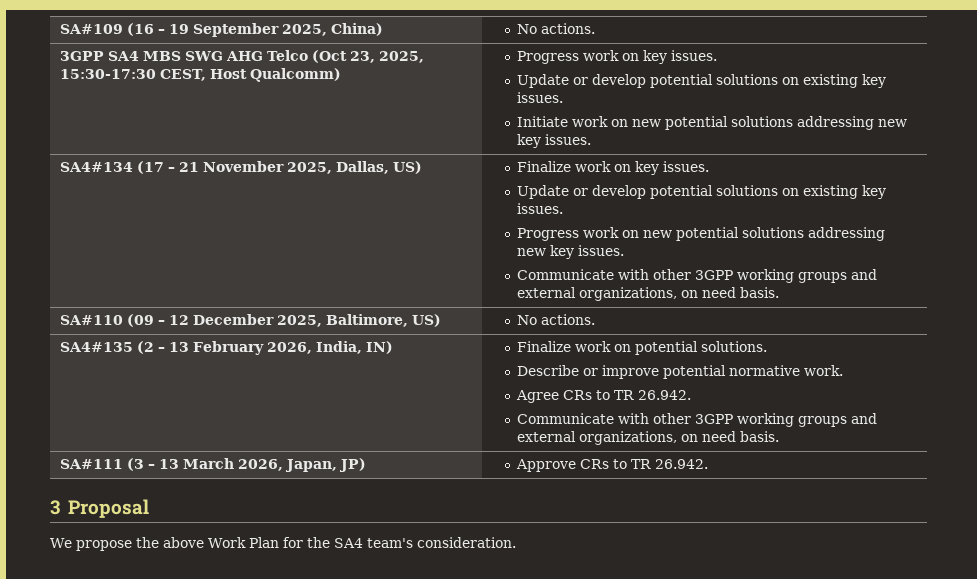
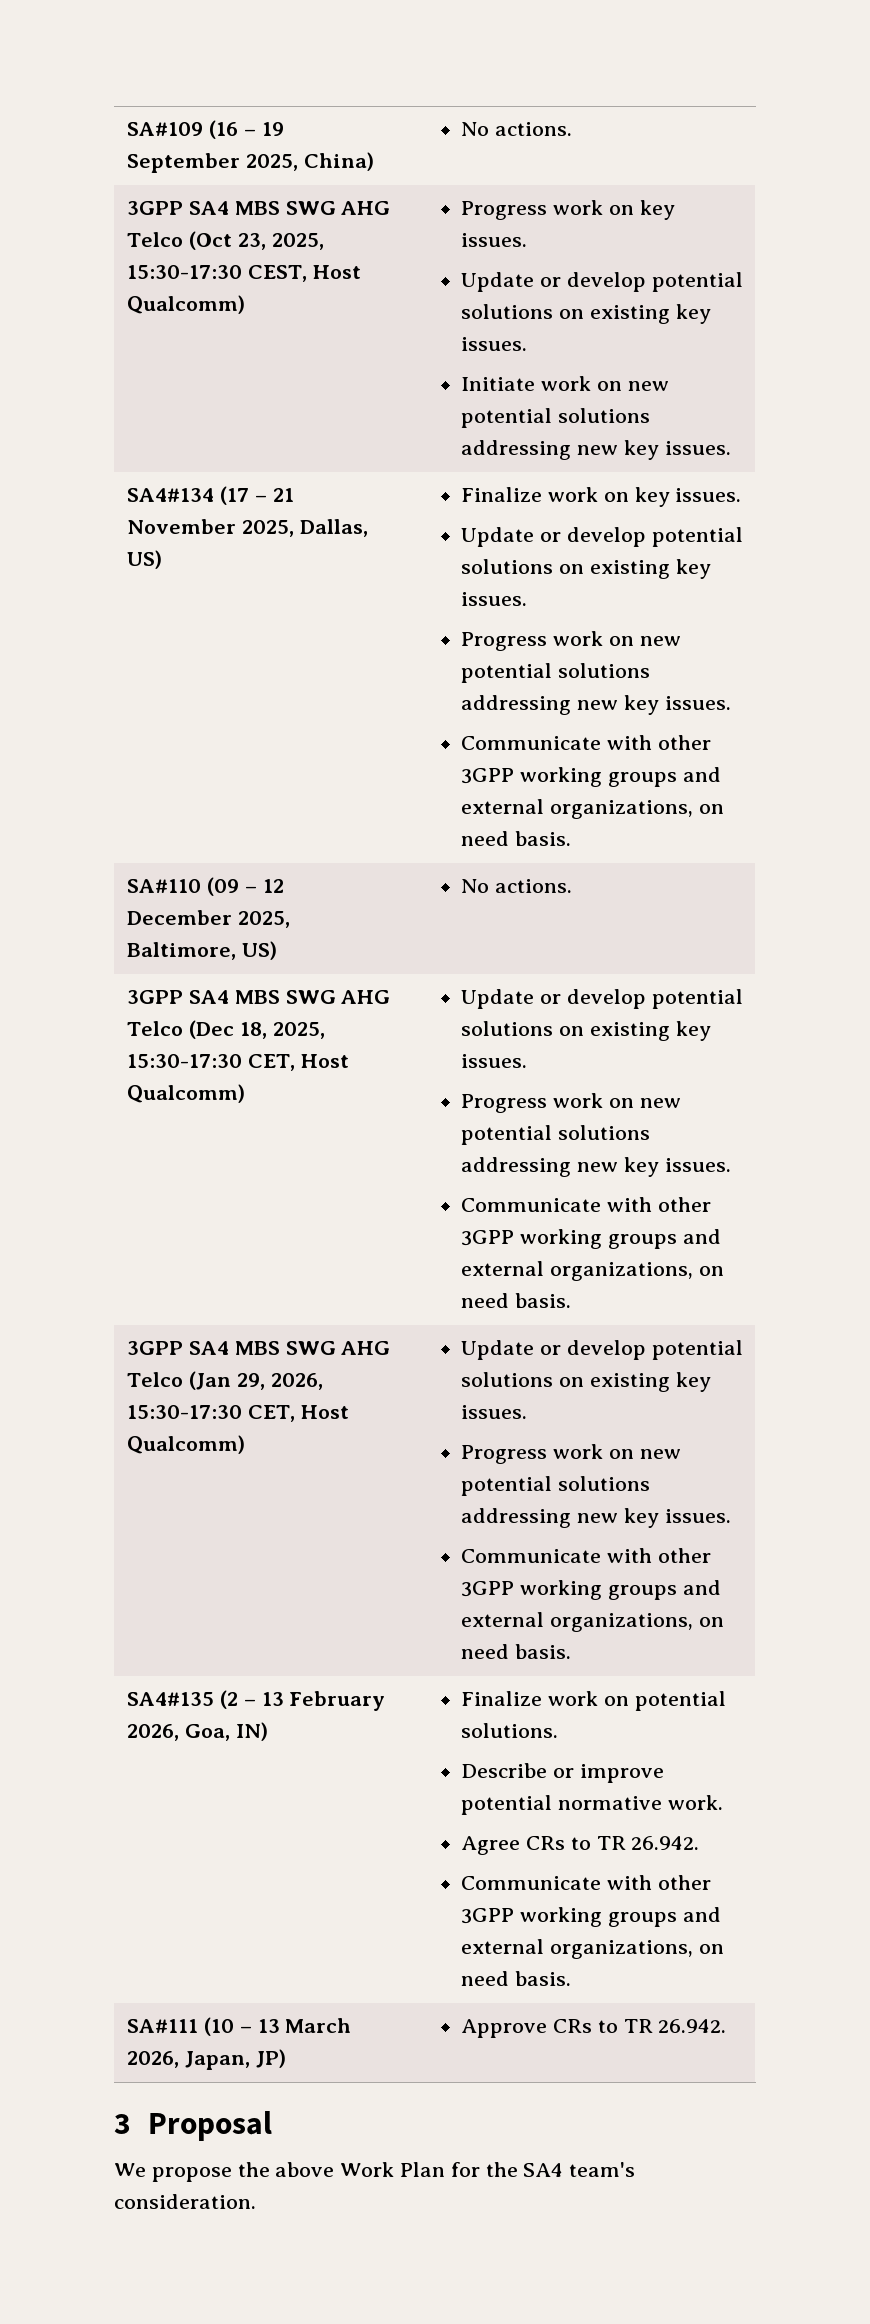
(596, 319) none -> [127,990,391,1004] [127,1020,325,1039] [127,1054,349,1071] [127,1084,246,1103] [461,989,743,1009] [461,1021,711,1041] [461,1054,528,1068] [461,1093,681,1113] [461,1125,650,1145] [461,1157,731,1177] [461,1197,711,1212] [461,1229,721,1249] [461,1261,724,1281] [461,1293,571,1308] [127,1341,391,1355] [127,1371,323,1390] [127,1405,349,1422] [127,1435,246,1454] [461,1340,743,1360] [461,1372,711,1392] [461,1405,528,1419] [461,1444,681,1464] [461,1476,650,1496] [461,1508,731,1528] [461,1548,711,1563] [461,1580,721,1600] [461,1612,724,1632] [461,1644,571,1659] // 3GPP SA4 MBS SWG AHG Telco (Dec 18, 2025, 15:30-17:30 CET, Host Qualcomm) | Update or develop potential solutions on existing key issues. // Progress work on new potential solutions addressing new key issues. // Communicate with other 3GPP working groups and external organizations, on need basis. // 3GPP SA4 MBS SWG AHG Telco (Jan 29, 2026, 15:30-17:30 CET, Host Qualcomm) | Update or develop potential solutions on existing key issues. // Progress work on new potential solutions addressing new key issues. // Communicate with other 3GPP working groups and external organizations, on need basis.
[315,341,362,354] India, -> [184,1724,230,1741] Goa,
[126,458,144,471] (3 -> [203,2017,234,2036] (10

